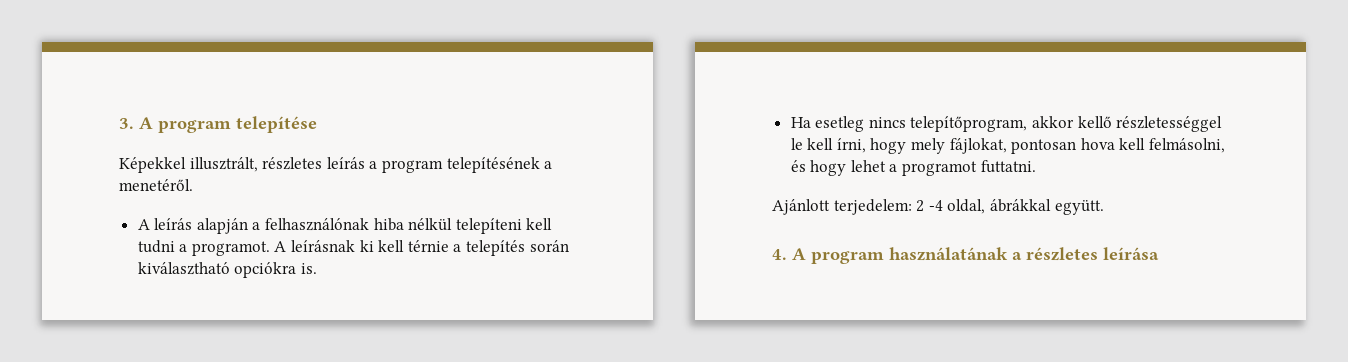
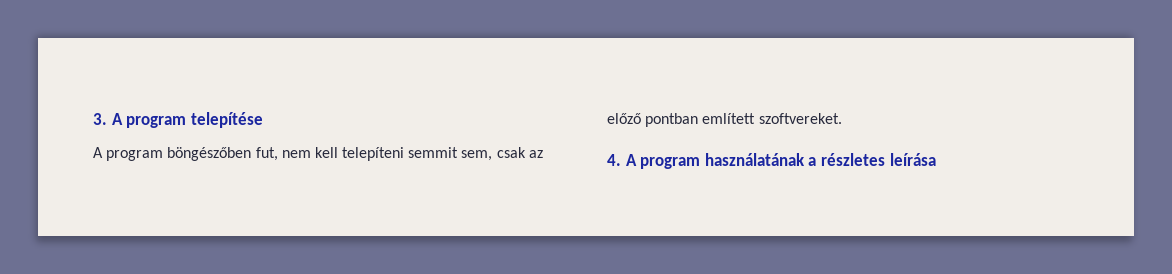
[119,157,553,173] [119,179,193,191] [137,218,553,234] [137,240,569,256] [137,262,317,278] [790,116,1223,132] [790,138,1226,154] [790,160,1036,176] [772,199,1104,215] Képekkel illusztrált, részletes leírás a program telepítésének a menetéről. // A leírás alapján a felhasználónak hiba nélkül telepíteni kell tudni a programot. A leírásnak ki kell térnie a telepítés során kiválasztható opciókra is. // Ha esetleg nincs telepítőprogram, akkor kellő részletességgel le kell írni, hogy mely fájlokat, pontosan hova kell felmásolni, és hogy lehet a programot futtatni. // Ajánlott terjedelem: 2 -4 oldal, ábrákkal együtt. -> [93,147,543,161] [607,113,842,127] A program böngészőben fut, nem kell telepíteni semmit sem, csak az előző pontban említett szoftvereket.

